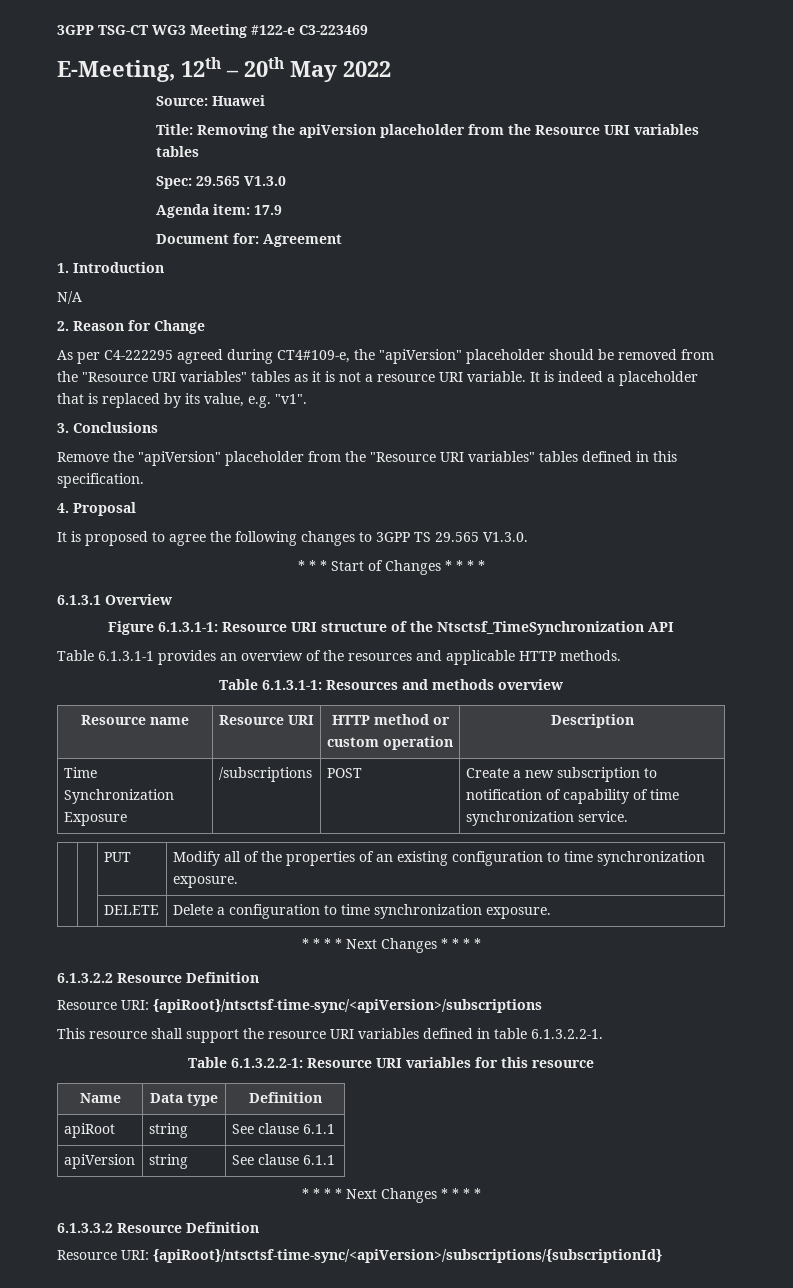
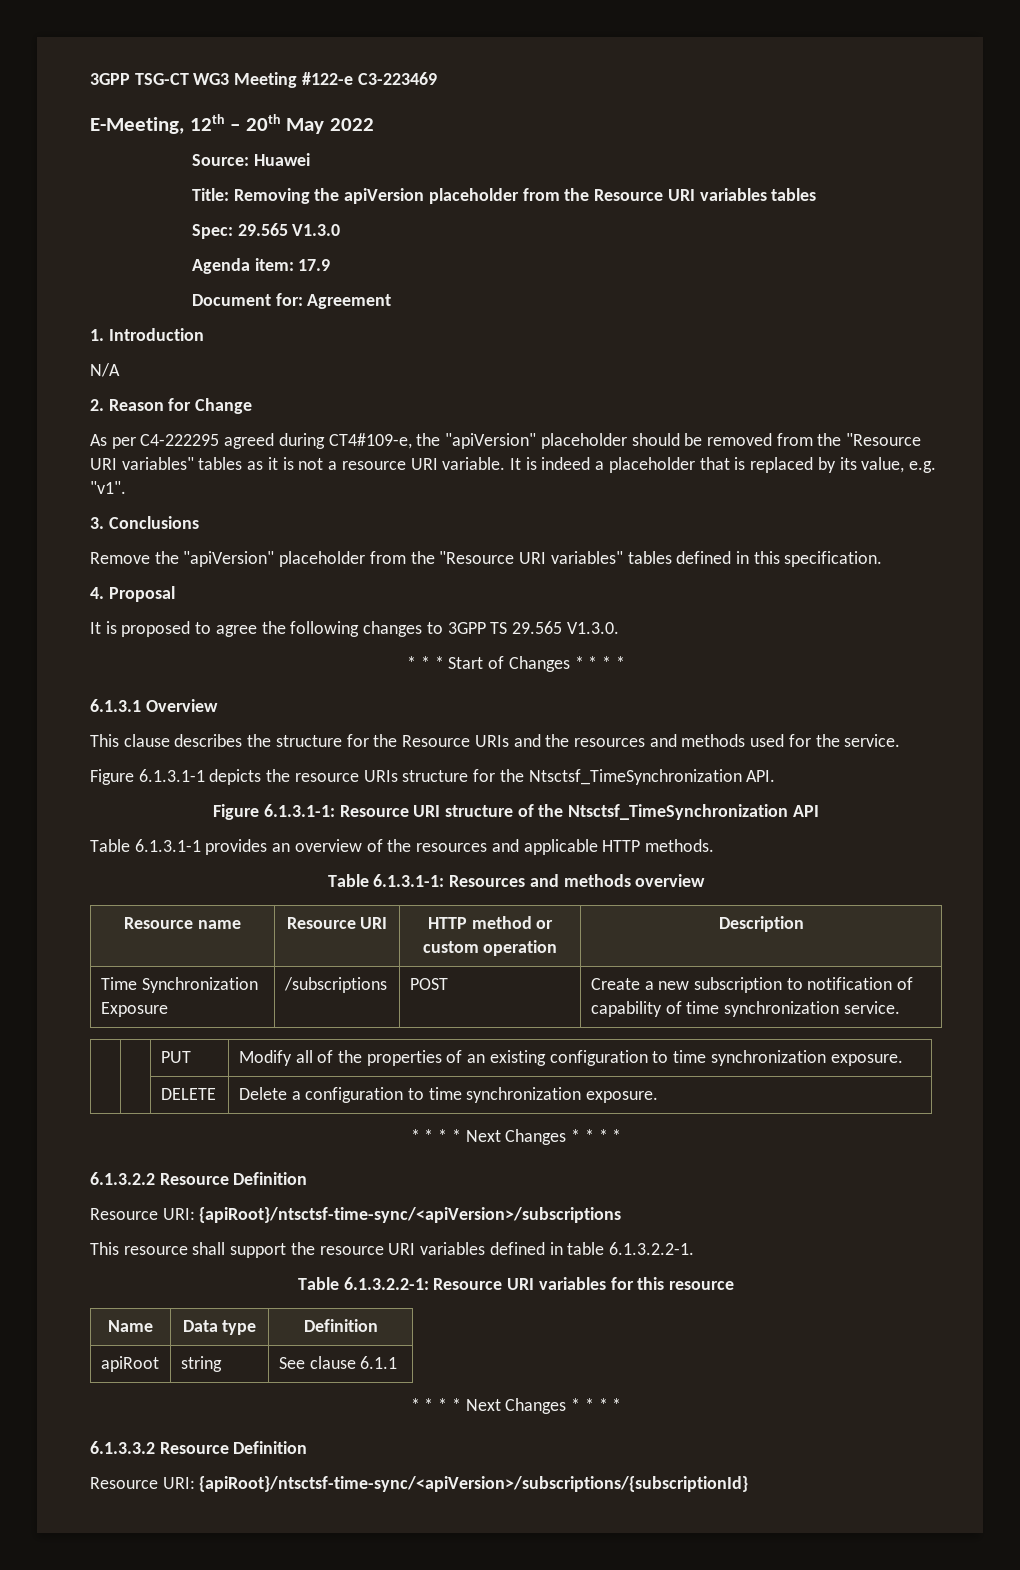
(172, 599) none -> [90,734,901,747] [90,769,776,785] // This clause describes the structure for the Resource URIs and the resources and methods used for the service. // Figure 6.1.3.1-1 depicts the resource URIs structure for the Ntsctsf_TimeSynchronization API.
[63,1154,135,1169] [148,1154,188,1169] [231,1154,335,1165] // apiVersion | string | See clause 6.1.1 -> (398, 1362) none

